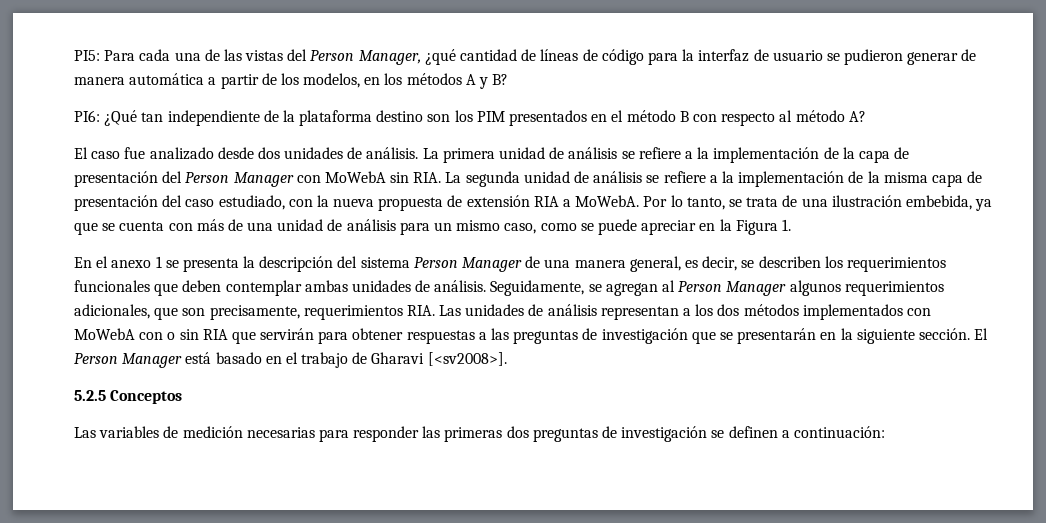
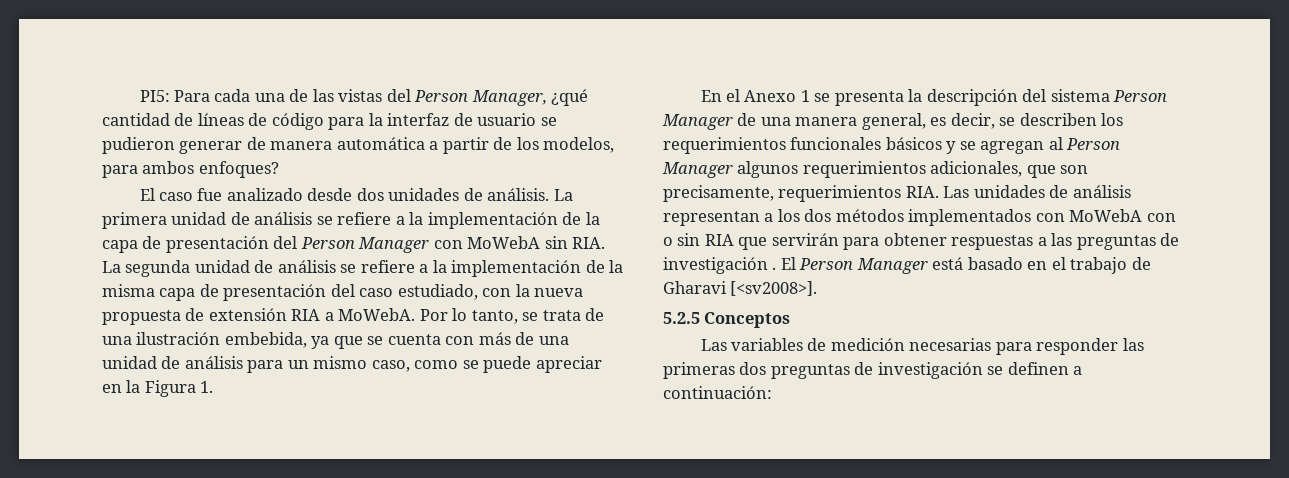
[364,73,509,89] [74,110,866,126] en los métodos A y B? // PI6: ¿Qué tan independiente de la plataforma destino son los PIM presentados en el método B con respecto al método A? -> [102,161,279,178] para ambos enfoques?
[111,260,152,268] anexo -> [744,90,797,102] Anexo
[154,280,585,296] que deben contemplar ambas unidades de análisis. Seguidamente, -> [885,137,957,154] básicos y
[691,328,970,344] que se presentarán en la siguiente sección. -> [772,267,777,270] .

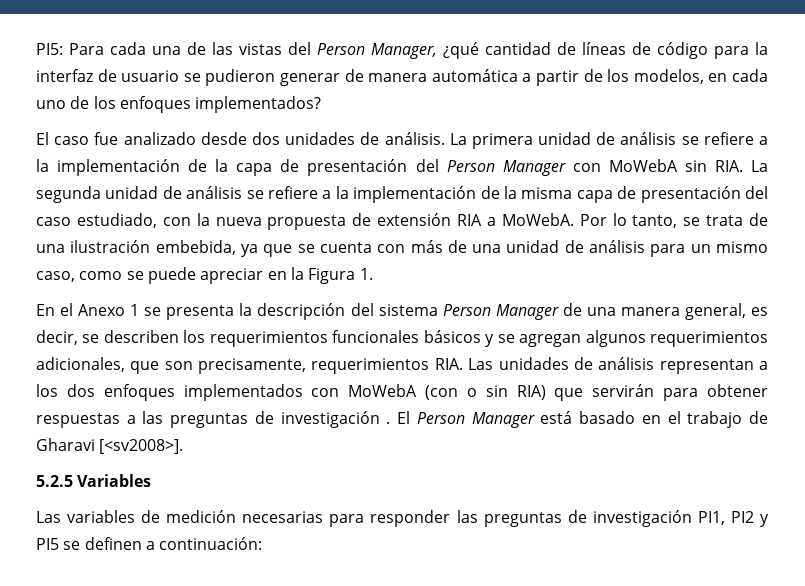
[102,161,279,178] para ambos enfoques? -> [708,69,769,82] [36,96,322,113] en cada uno de los enfoques implementados?
[1048,137,1121,150] [662,162,733,178] al Person Manager -> (582, 340) none
[835,209,904,222] métodos -> [103,384,175,401] enfoques
[1146,213,1176,222] con -> [425,385,459,400] (con
[704,234,734,246] RIA -> [516,385,546,400] RIA)
[704,312,791,328] Conceptos -> [77,474,152,487] Variables
[663,362,983,379] primeras dos preguntas de investigación -> [483,510,770,527] [36,538,59,550] preguntas de investigación PI1, PI2 y PI5

